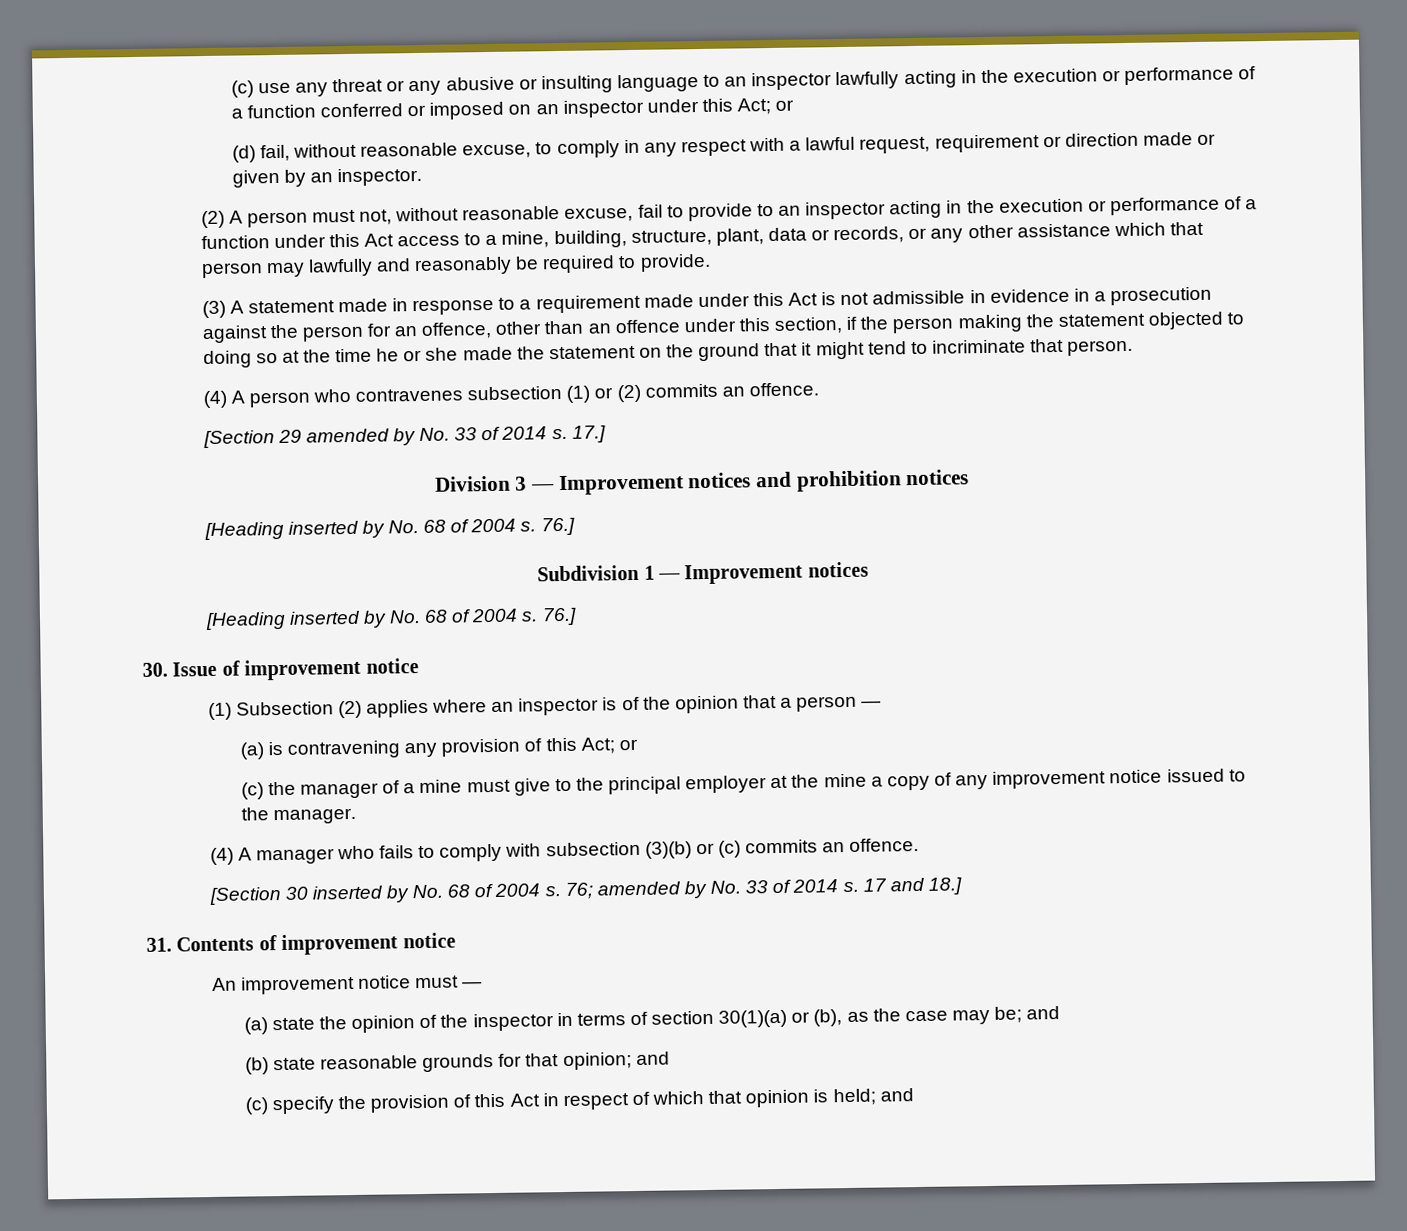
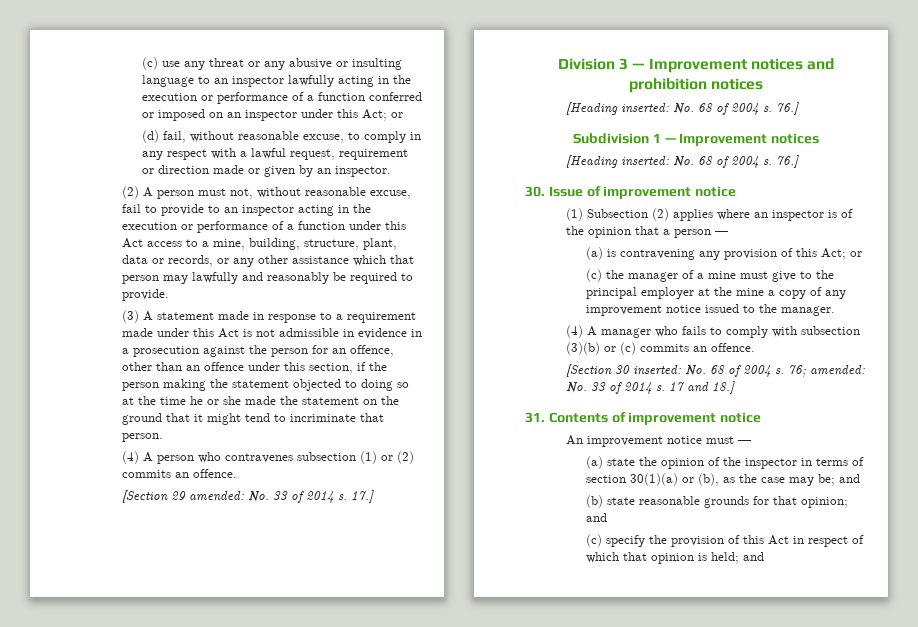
[305,428,416,446] amended by -> [188,491,244,501] amended:
[287,520,385,538] inserted by -> [620,103,669,113] inserted:
[288,610,387,628] inserted by -> [620,156,669,166] inserted:
[311,885,410,903] inserted by -> [632,365,681,375] inserted:
[596,880,707,899] amended by -> [809,365,865,375] amended:

